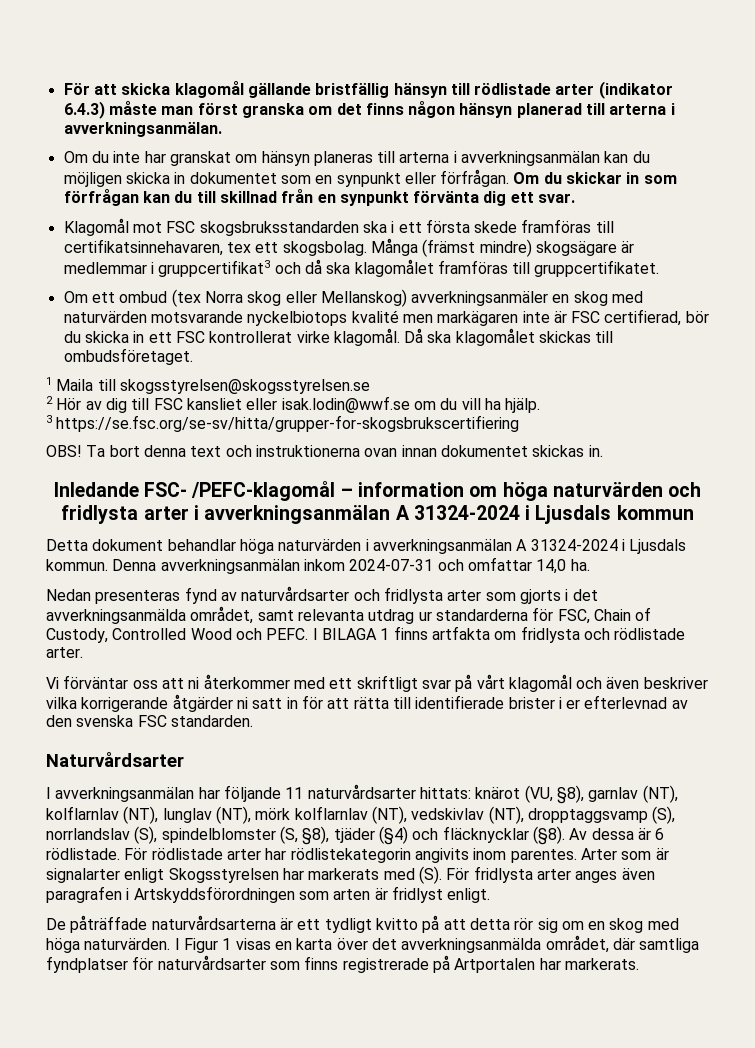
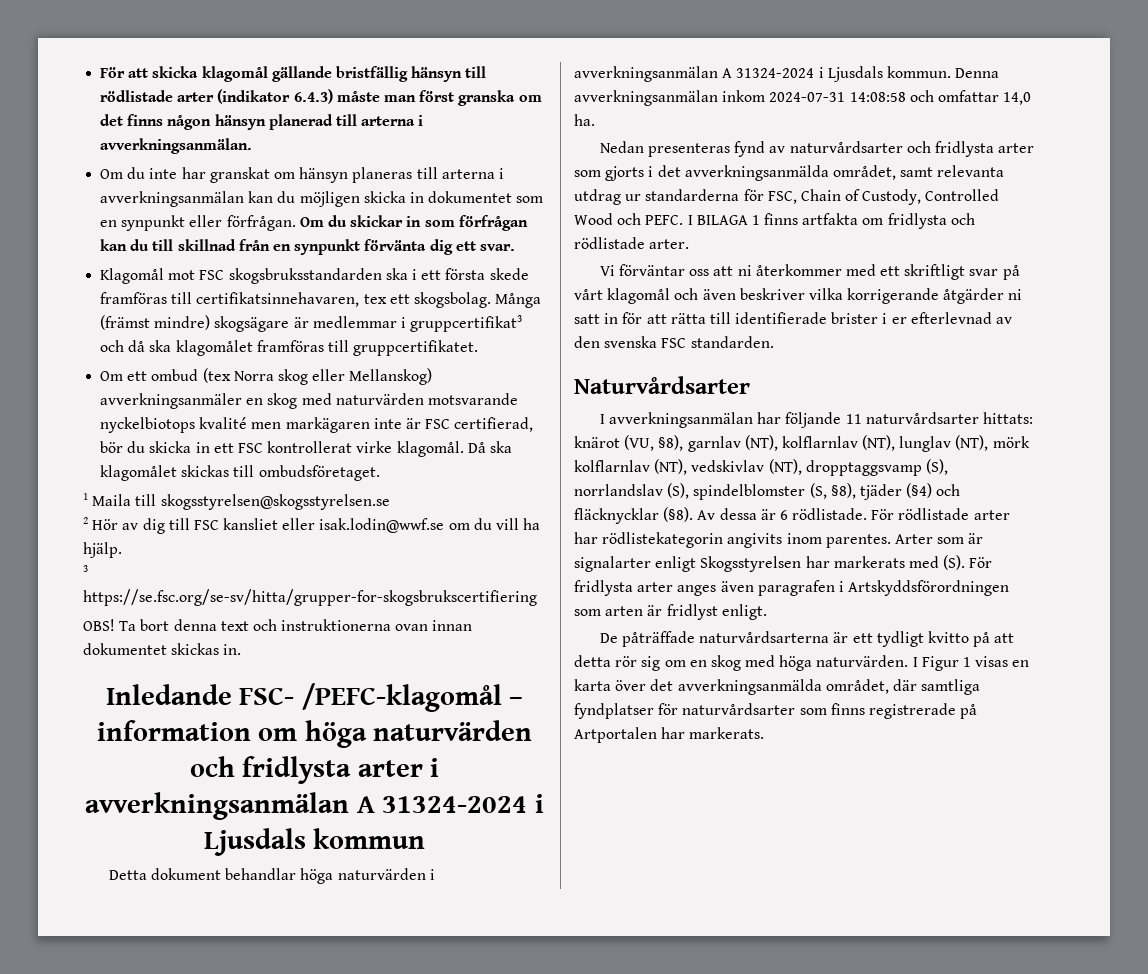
(434, 565) none -> [849,92,906,102] 14:08:58

